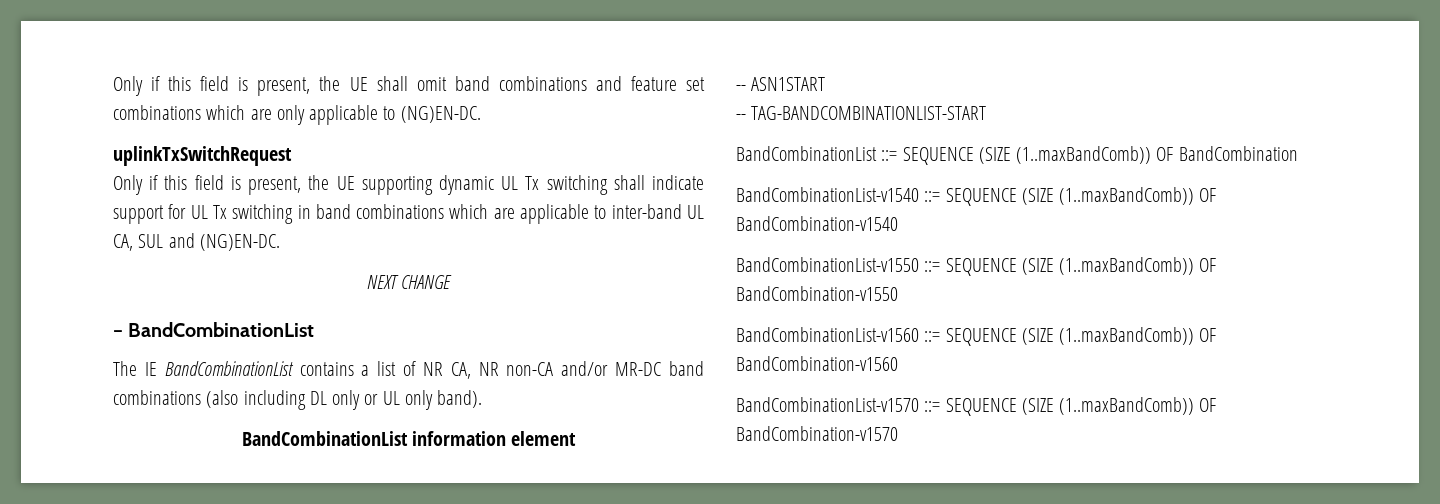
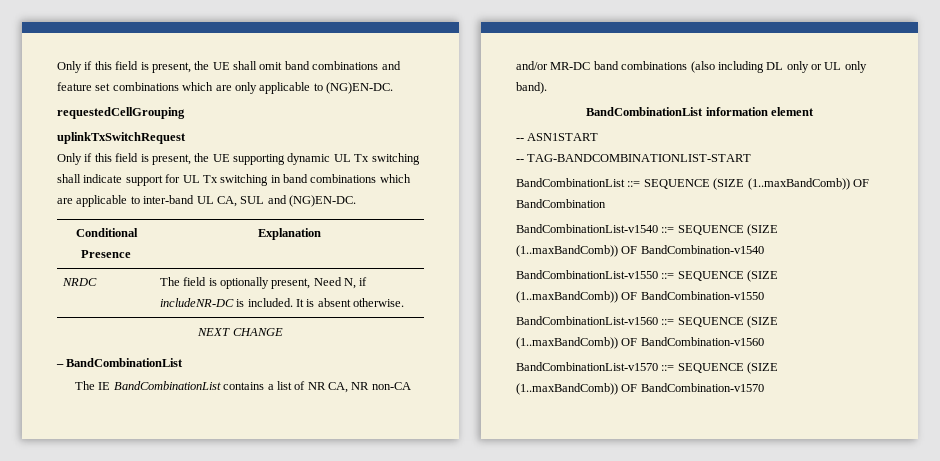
(481, 114) none -> [57,107,185,119] // requestedCellGrouping
(280, 242) none -> [75,228,138,237] [81,250,131,258] [257,228,321,240] [61,278,97,286] [159,277,368,289] [159,298,405,307] // Conditional Presence | Explanation // NRDC | The field is optionally present, Need N, if includeNR-DC is included. It is absent otherwise.

